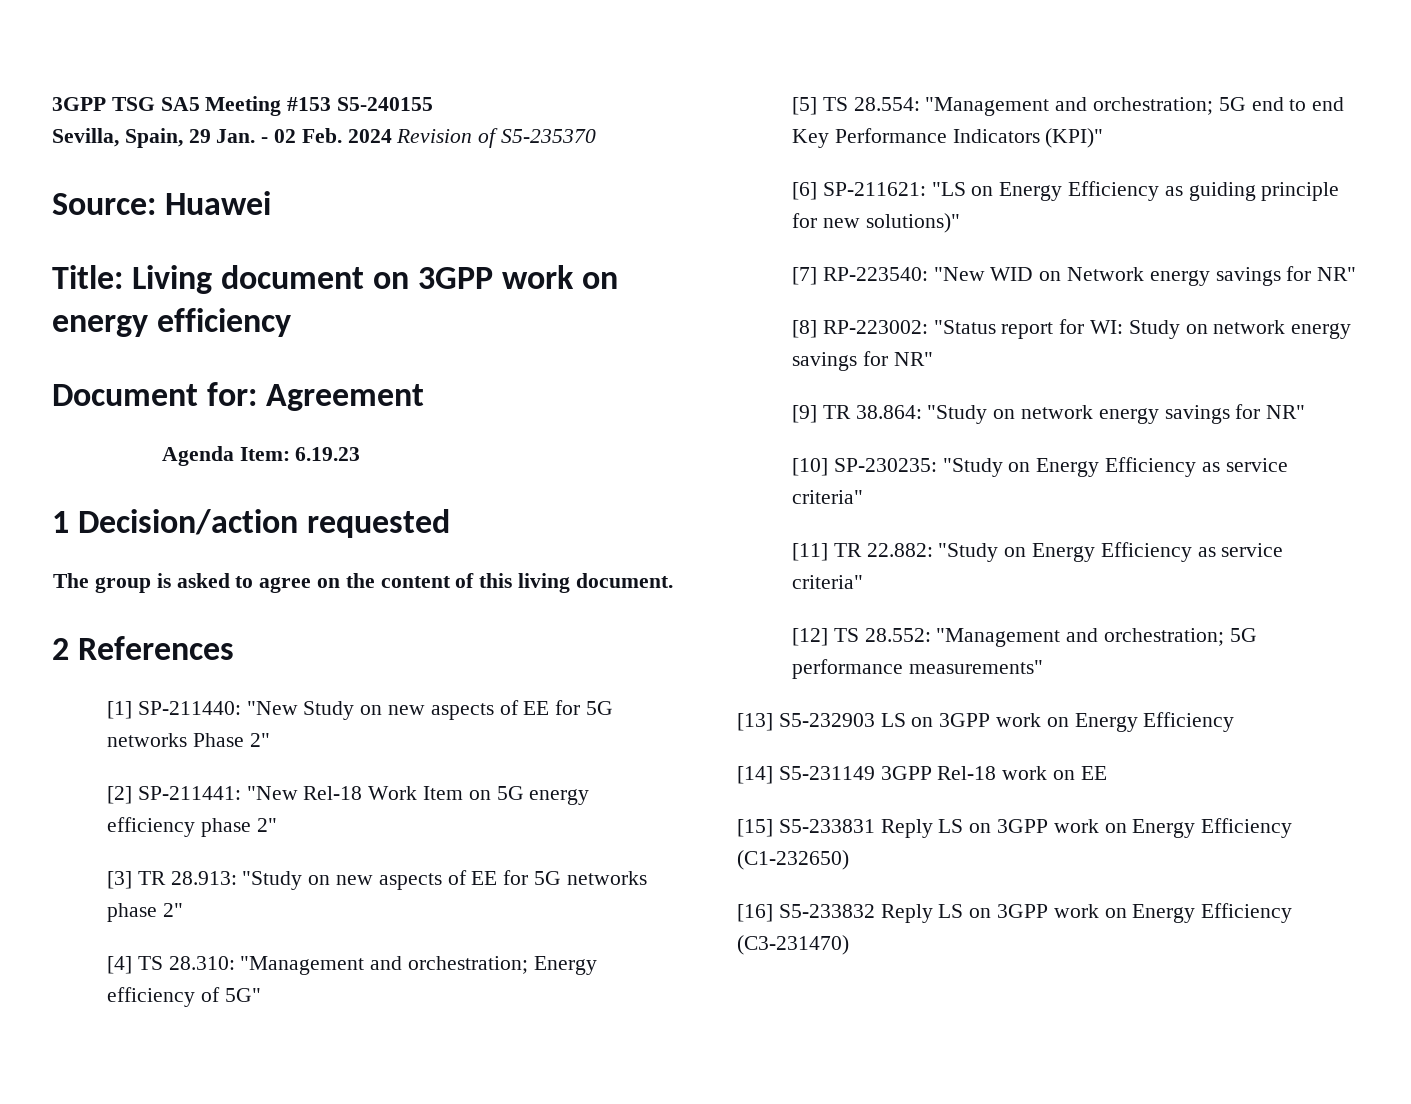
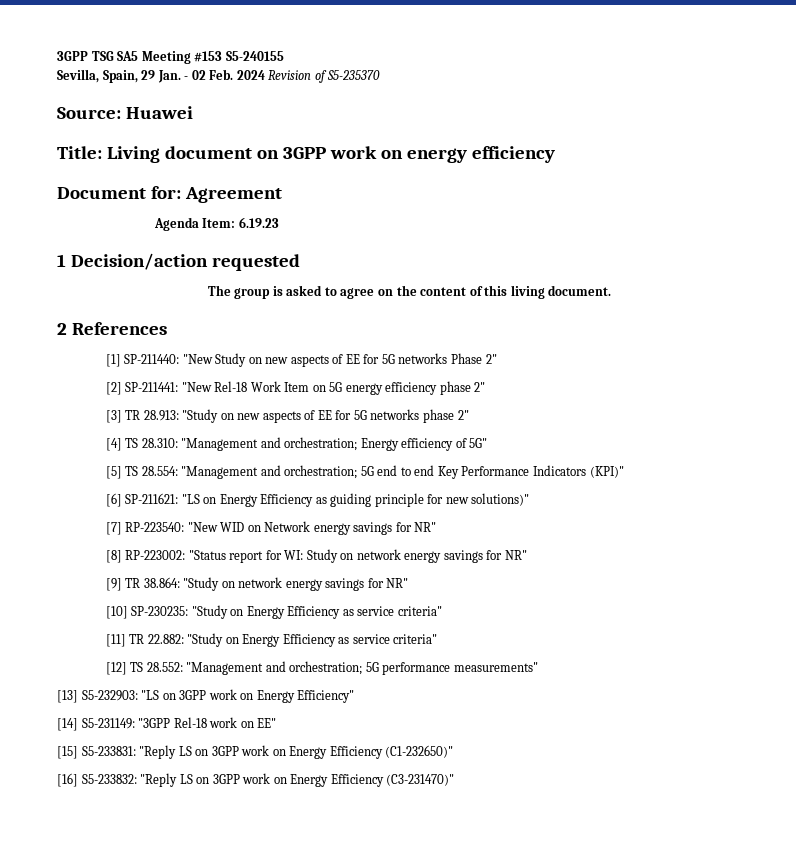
[778,712,1235,732] [737,766,1107,784] [737,818,1293,838] [737,850,849,870] [737,903,1293,923] [737,935,849,955] S5-232903 LS on 3GPP work on Energy Efficiency // [14] S5-231149 3GPP Rel-18 work on EE // [15] S5-233831 Reply LS on 3GPP work on Energy Efficiency (C1-232650) // [16] S5-233832 Reply LS on 3GPP work on Energy Efficiency (C3-231470) -> [81,689,355,703] [57,717,277,731] [57,745,454,759] [57,773,455,787] S5-232903: "LS on 3GPP work on Energy Efficiency" // [14] S5-231149: "3GPP Rel-18 work on EE" // [15] S5-233831: "Reply LS on 3GPP work on Energy Efficiency (C1-232650)" // [16] S5-233832: "Reply LS on 3GPP work on Energy Efficiency (C3-231470)"

